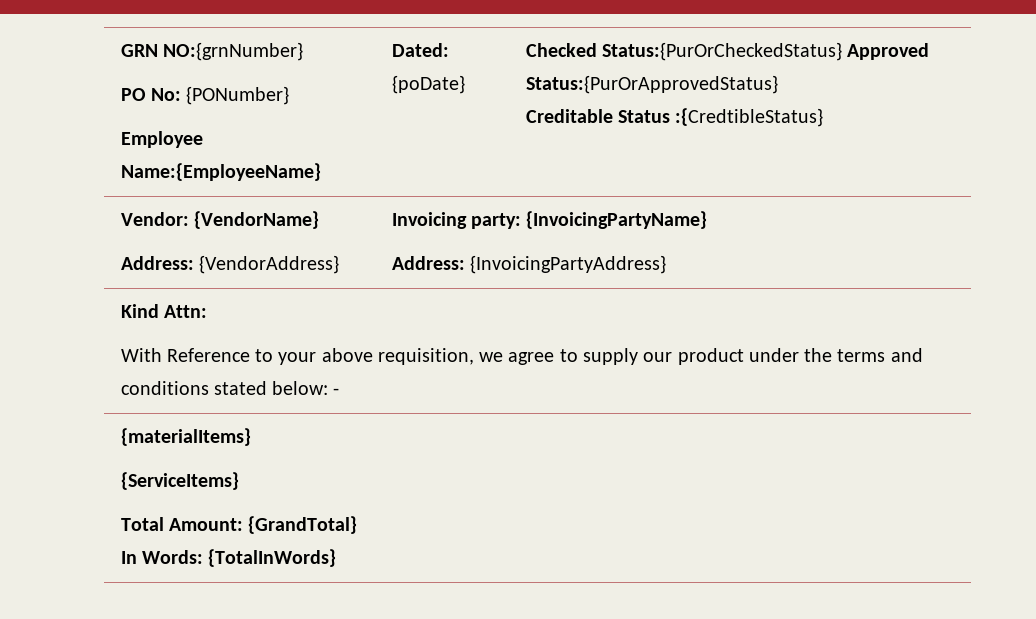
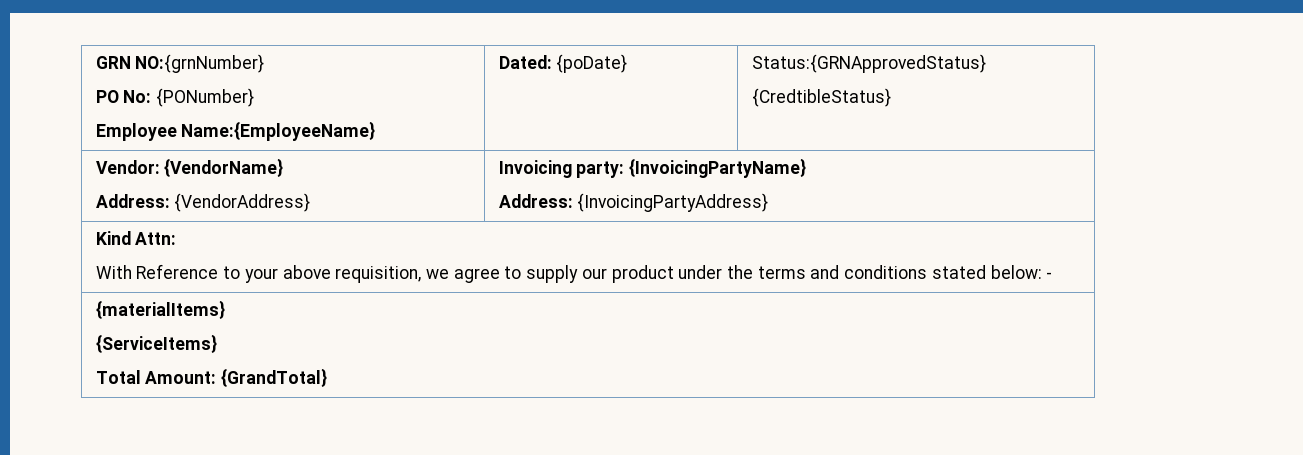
[525,42,930,61] [525,75,778,94] [525,108,824,127] Checked Status:{PurOrCheckedStatus} Approved Status:{PurOrApprovedStatus} // Creditable Status :{CredtibleStatus} -> [751,54,986,73] [751,88,891,107] Status:{GRNApprovedStatus} // {CredtibleStatus}
[120,549,337,567] // In Words: {TotalInWords} -> (328, 377) none

